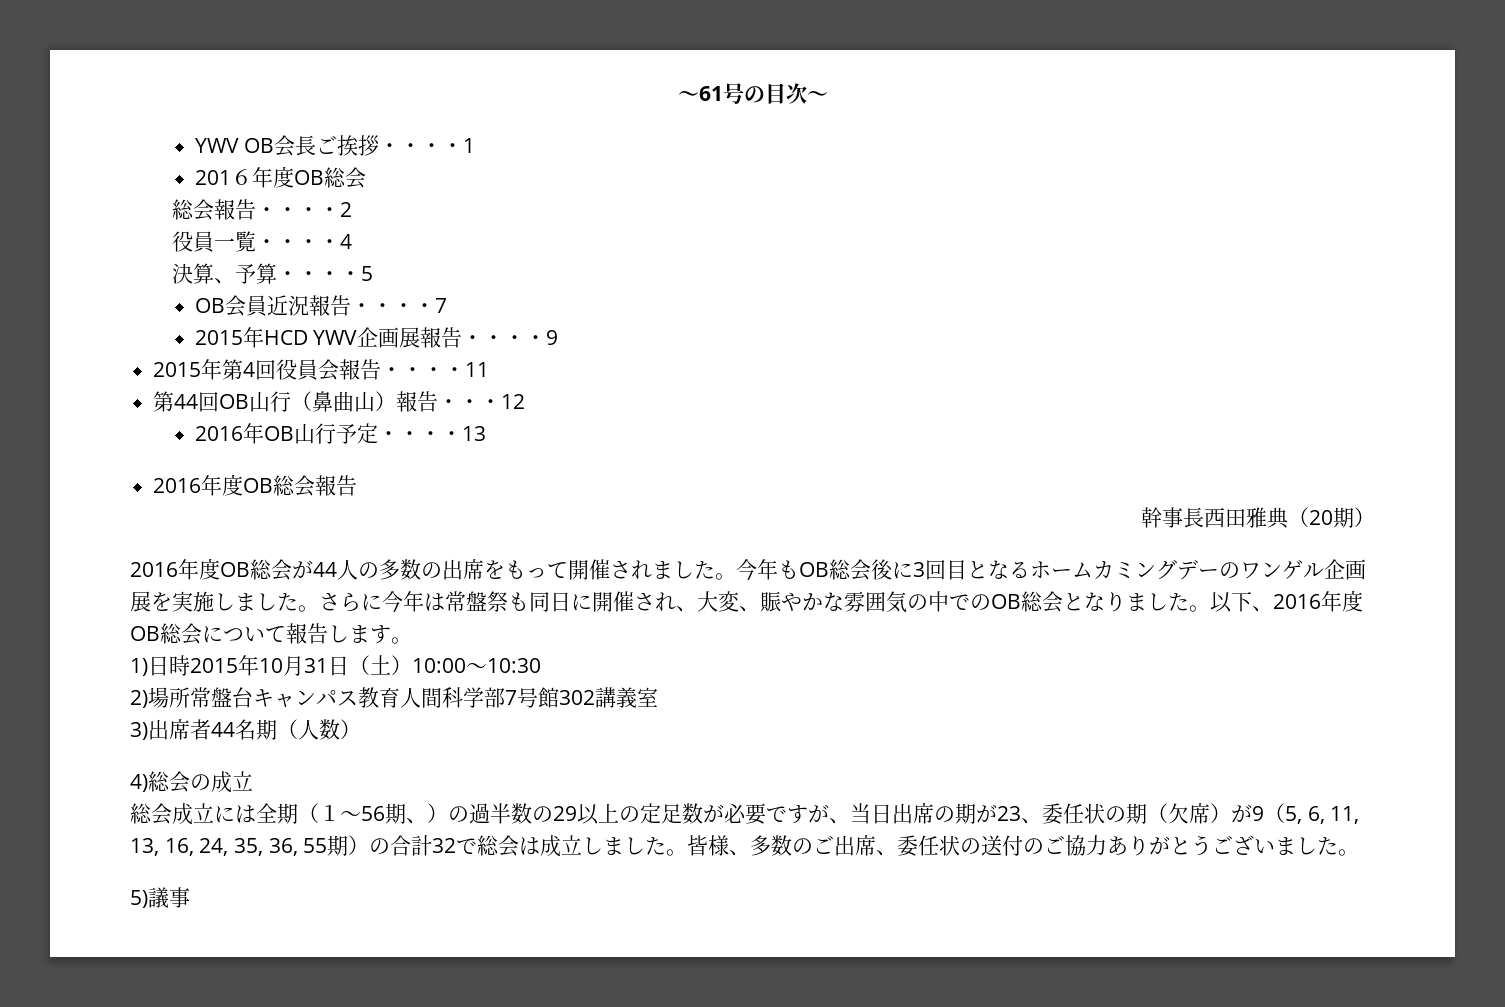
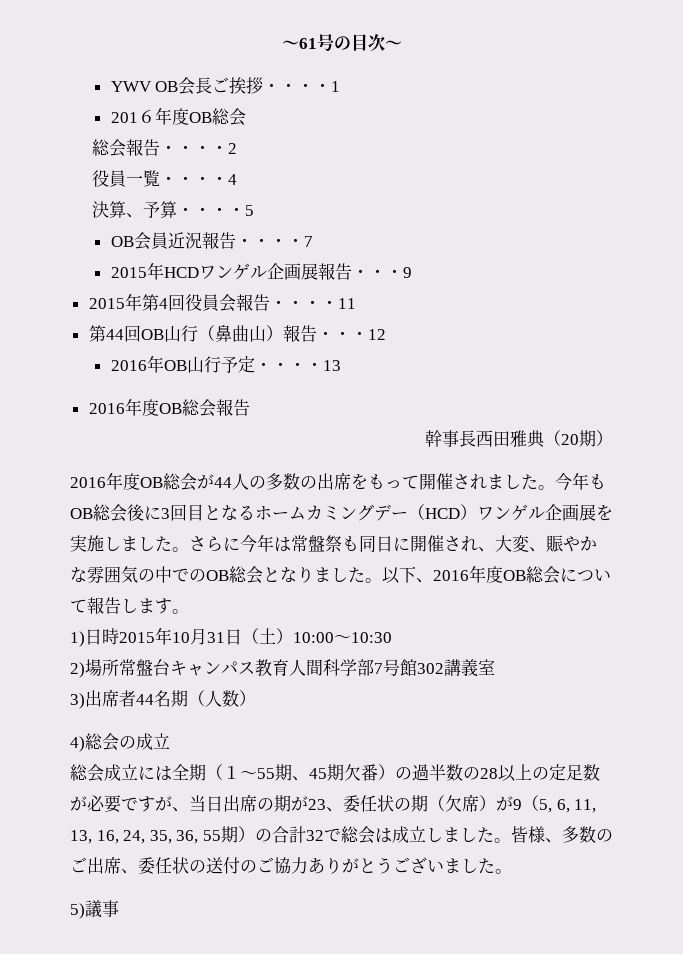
[313,330,358,345] YWV -> [198,263,267,280] ワンゲル
[525,335,547,345] ・ -> (403, 273) none
[1219,562,1240,578] の -> [408,504,477,520] （HCD）
[361,803,427,824] 56期、 -> [257,764,378,781] 55期、45期欠番
[553,806,577,821] 29 -> [480,768,498,779] 28

